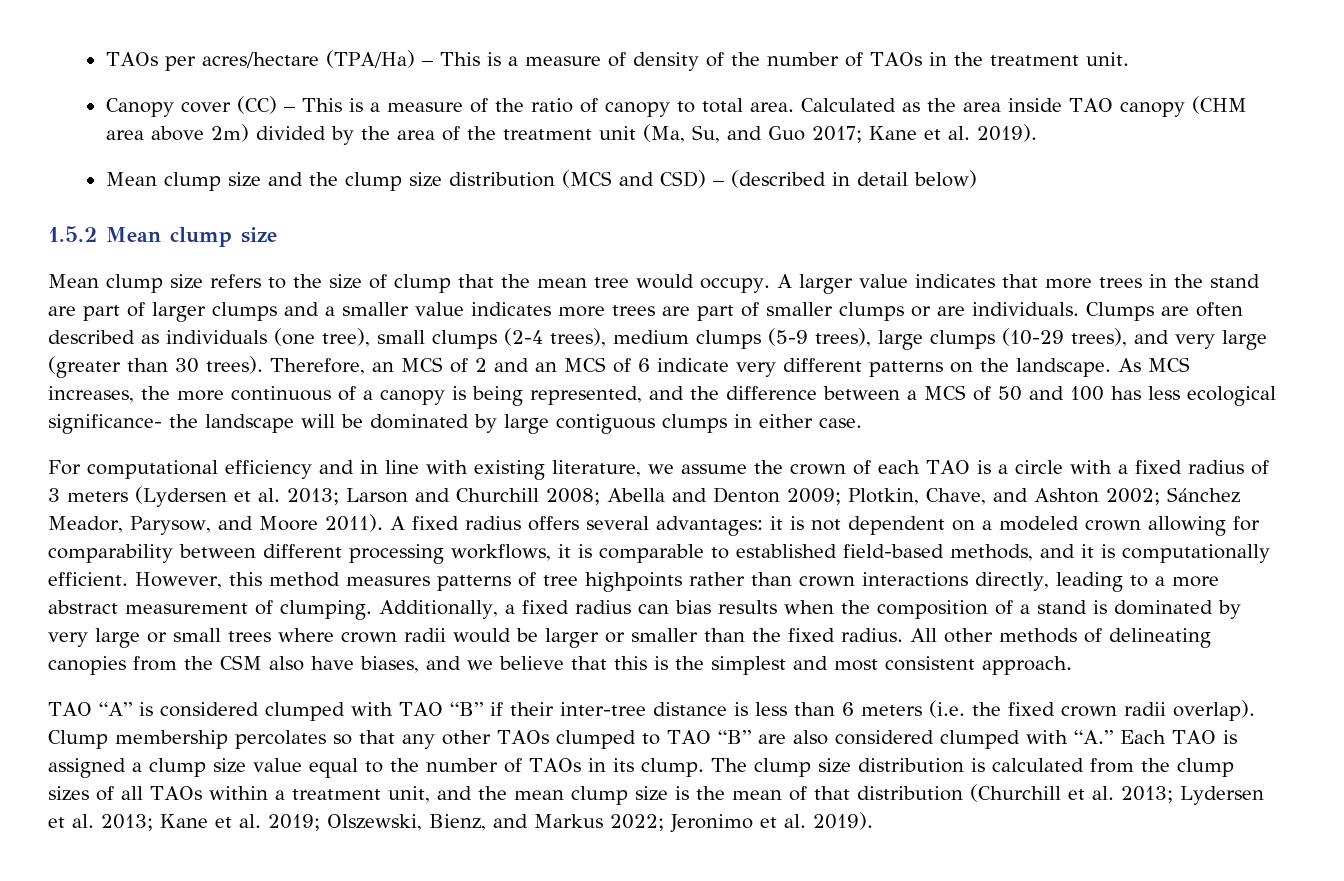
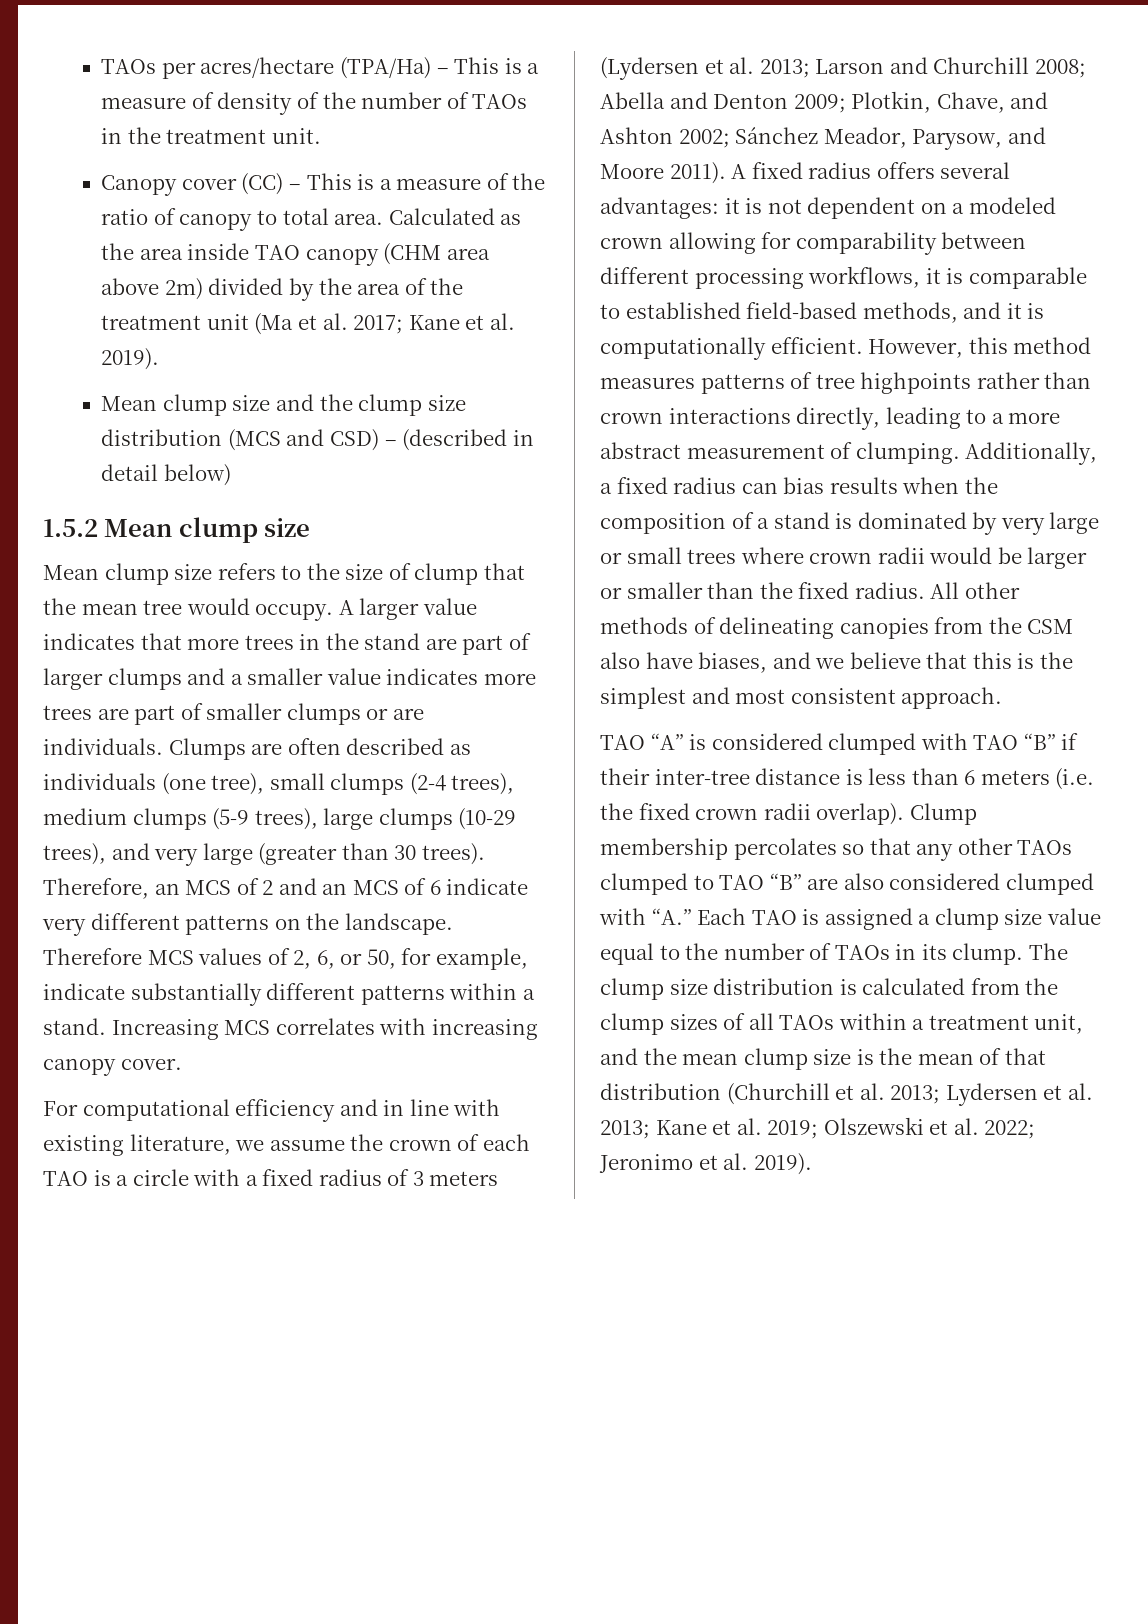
[642,124,805,143] (Ma, Su, and Guo -> [254,313,348,335] (Ma et al.
[1118,357,1190,372] [48,385,1276,406] [48,414,862,434] As MCS increases, the more continuous of a canopy is being represented, and the difference between a MCS of 50 and 100 has less ecological significance- the landscape will be dominated by large contiguous clumps in either case. -> [43,948,528,970] [43,983,535,1006] [43,1018,538,1040] [43,1058,182,1076] Therefore MCS values of 2, 6, or 50, for example, indicate substantially different patterns within a stand. Increasing MCS correlates with increasing canopy cover.
[327,814,603,831] Olszewski, Bienz, and Markus -> [823,1117,979,1135] Olszewski et al.

